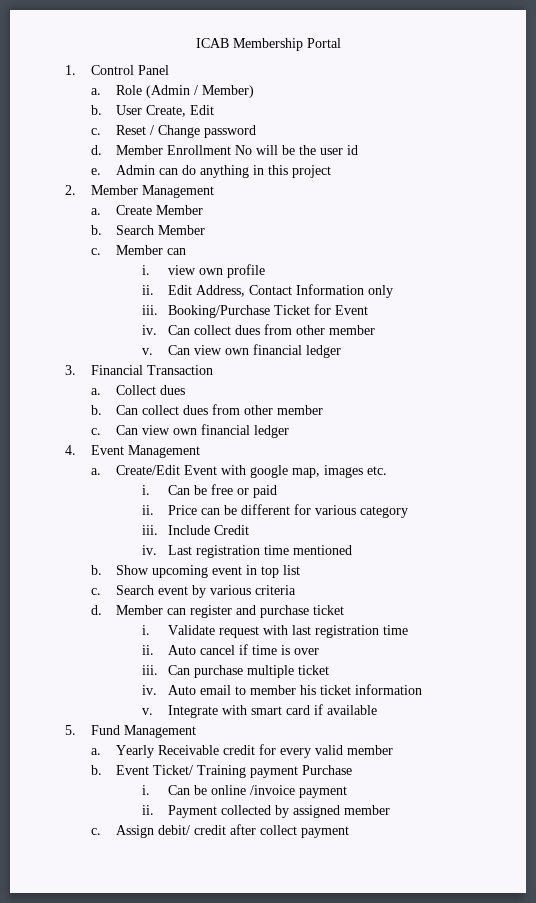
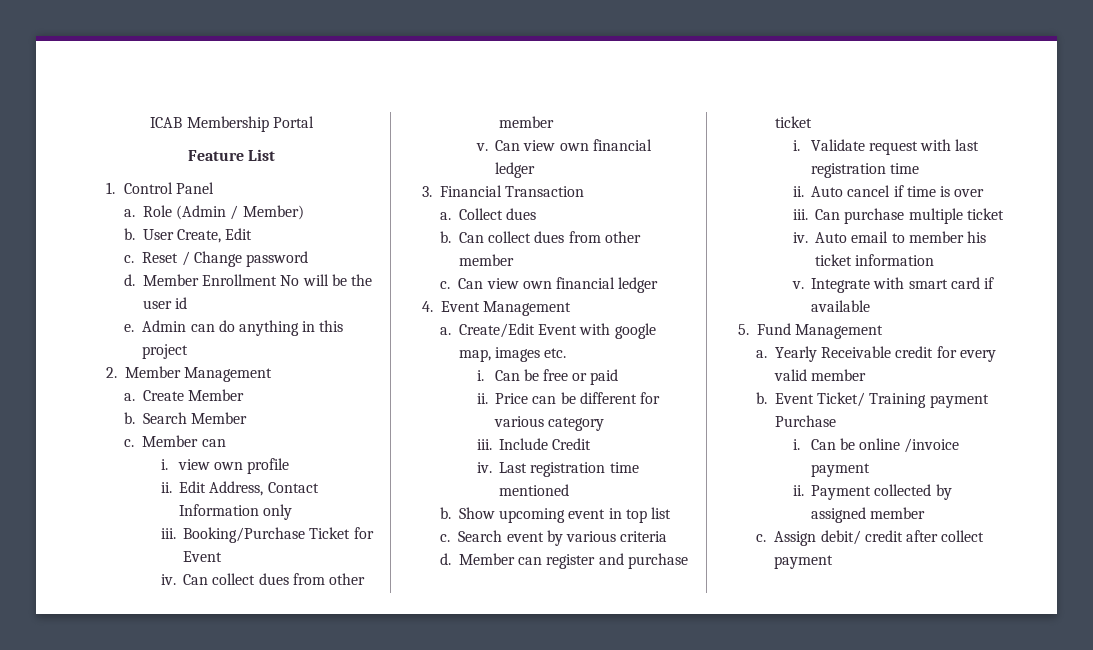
(341, 43) none -> [187,149,276,161] // Feature List

